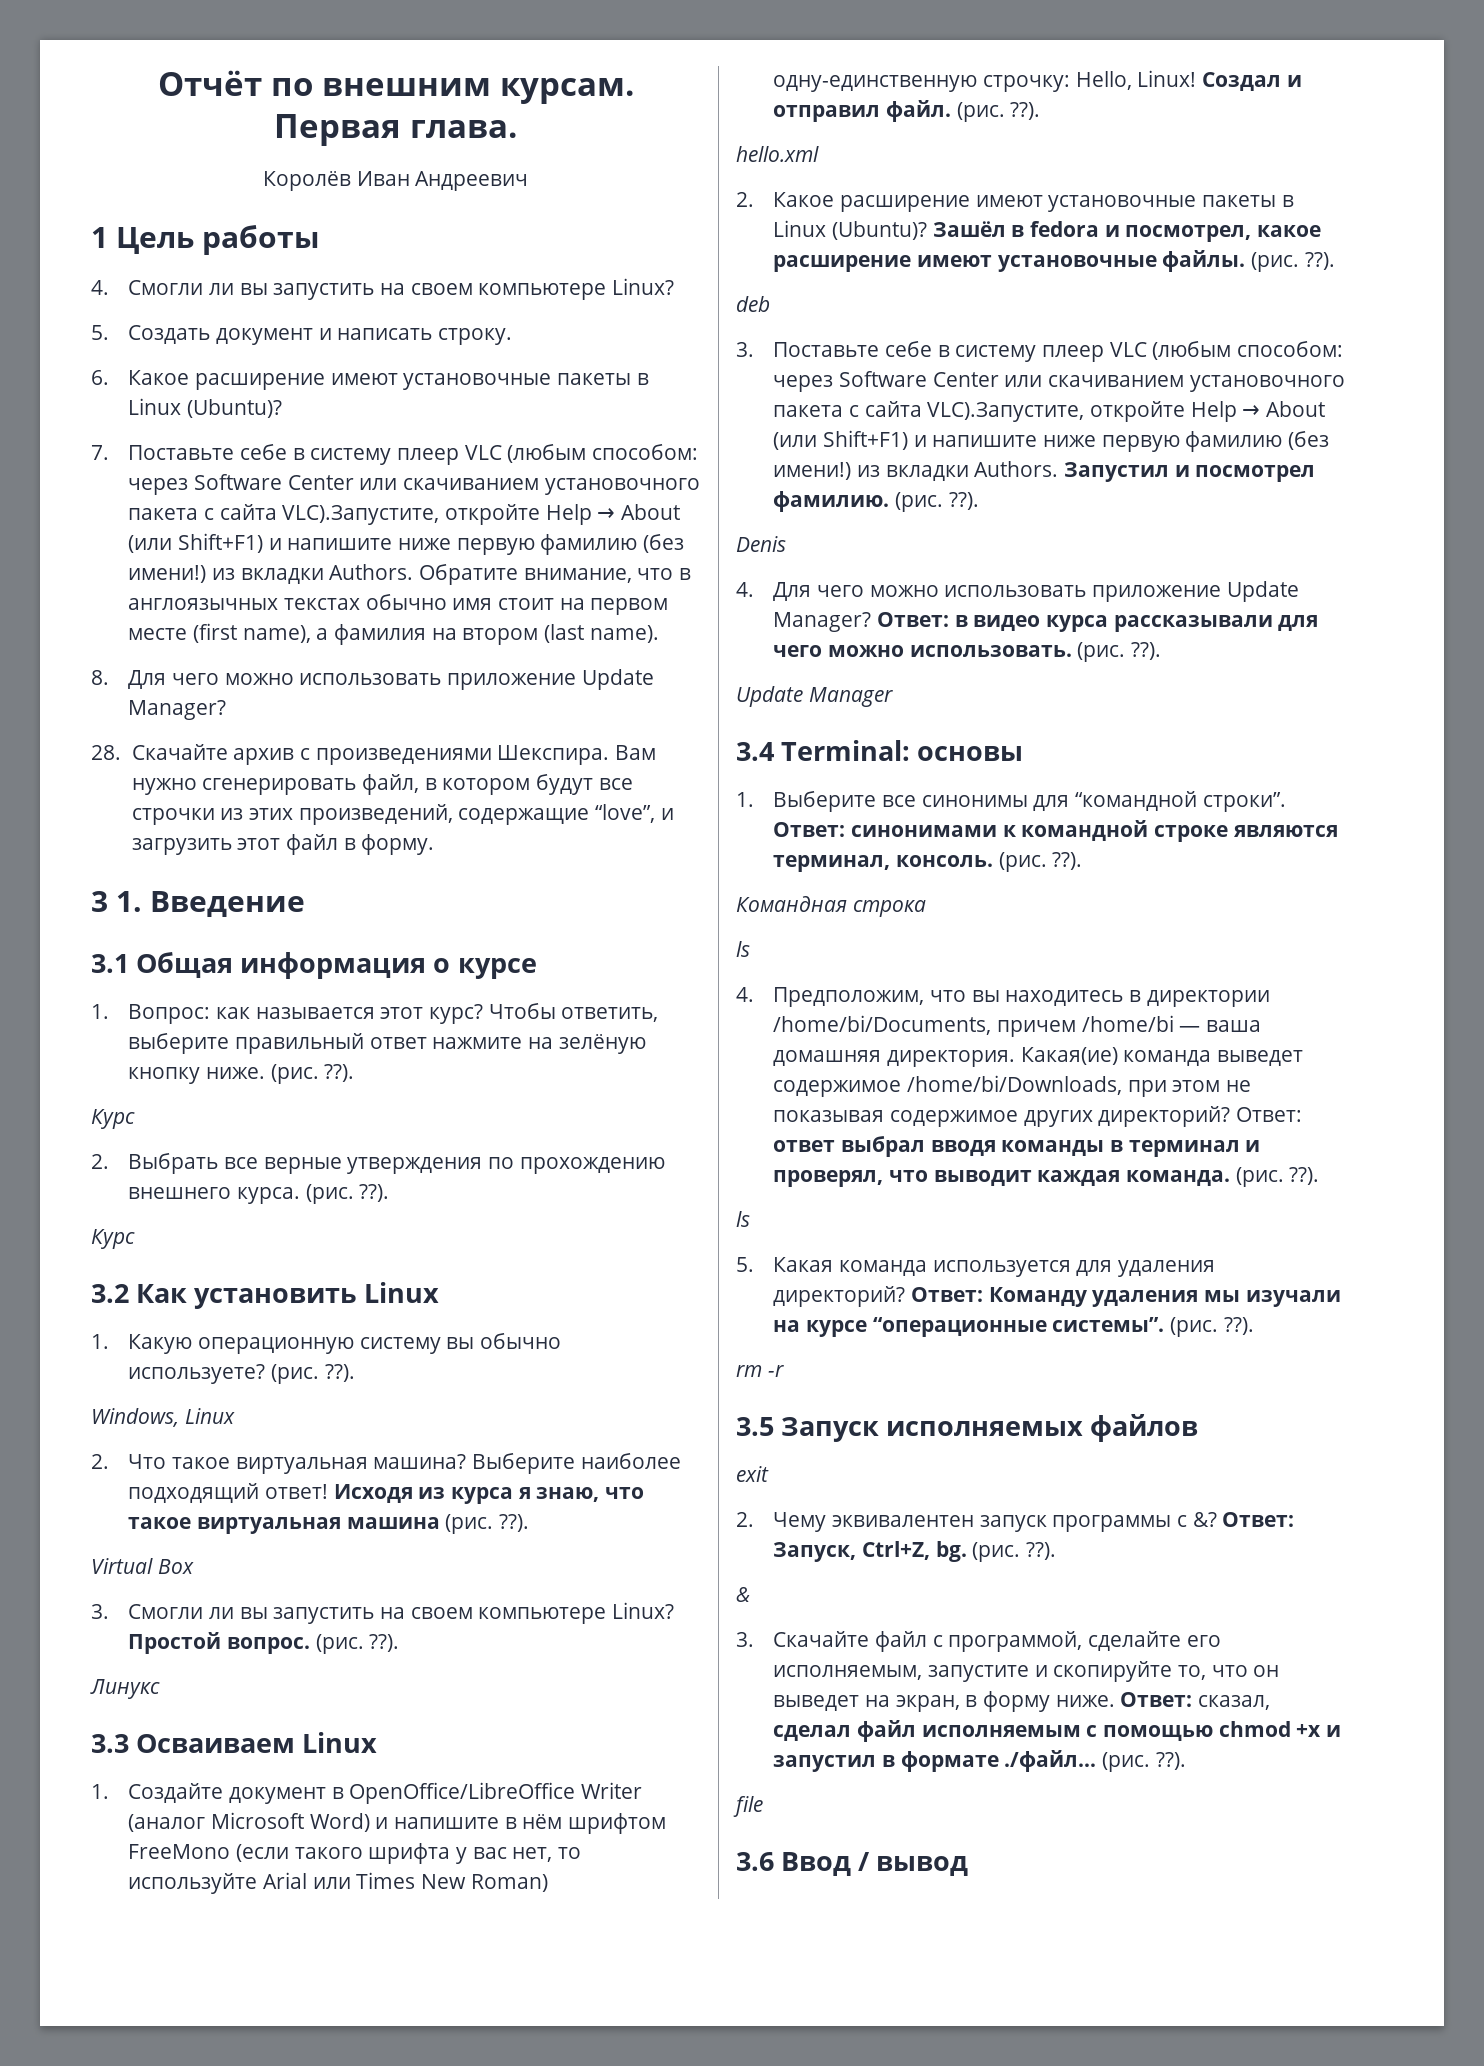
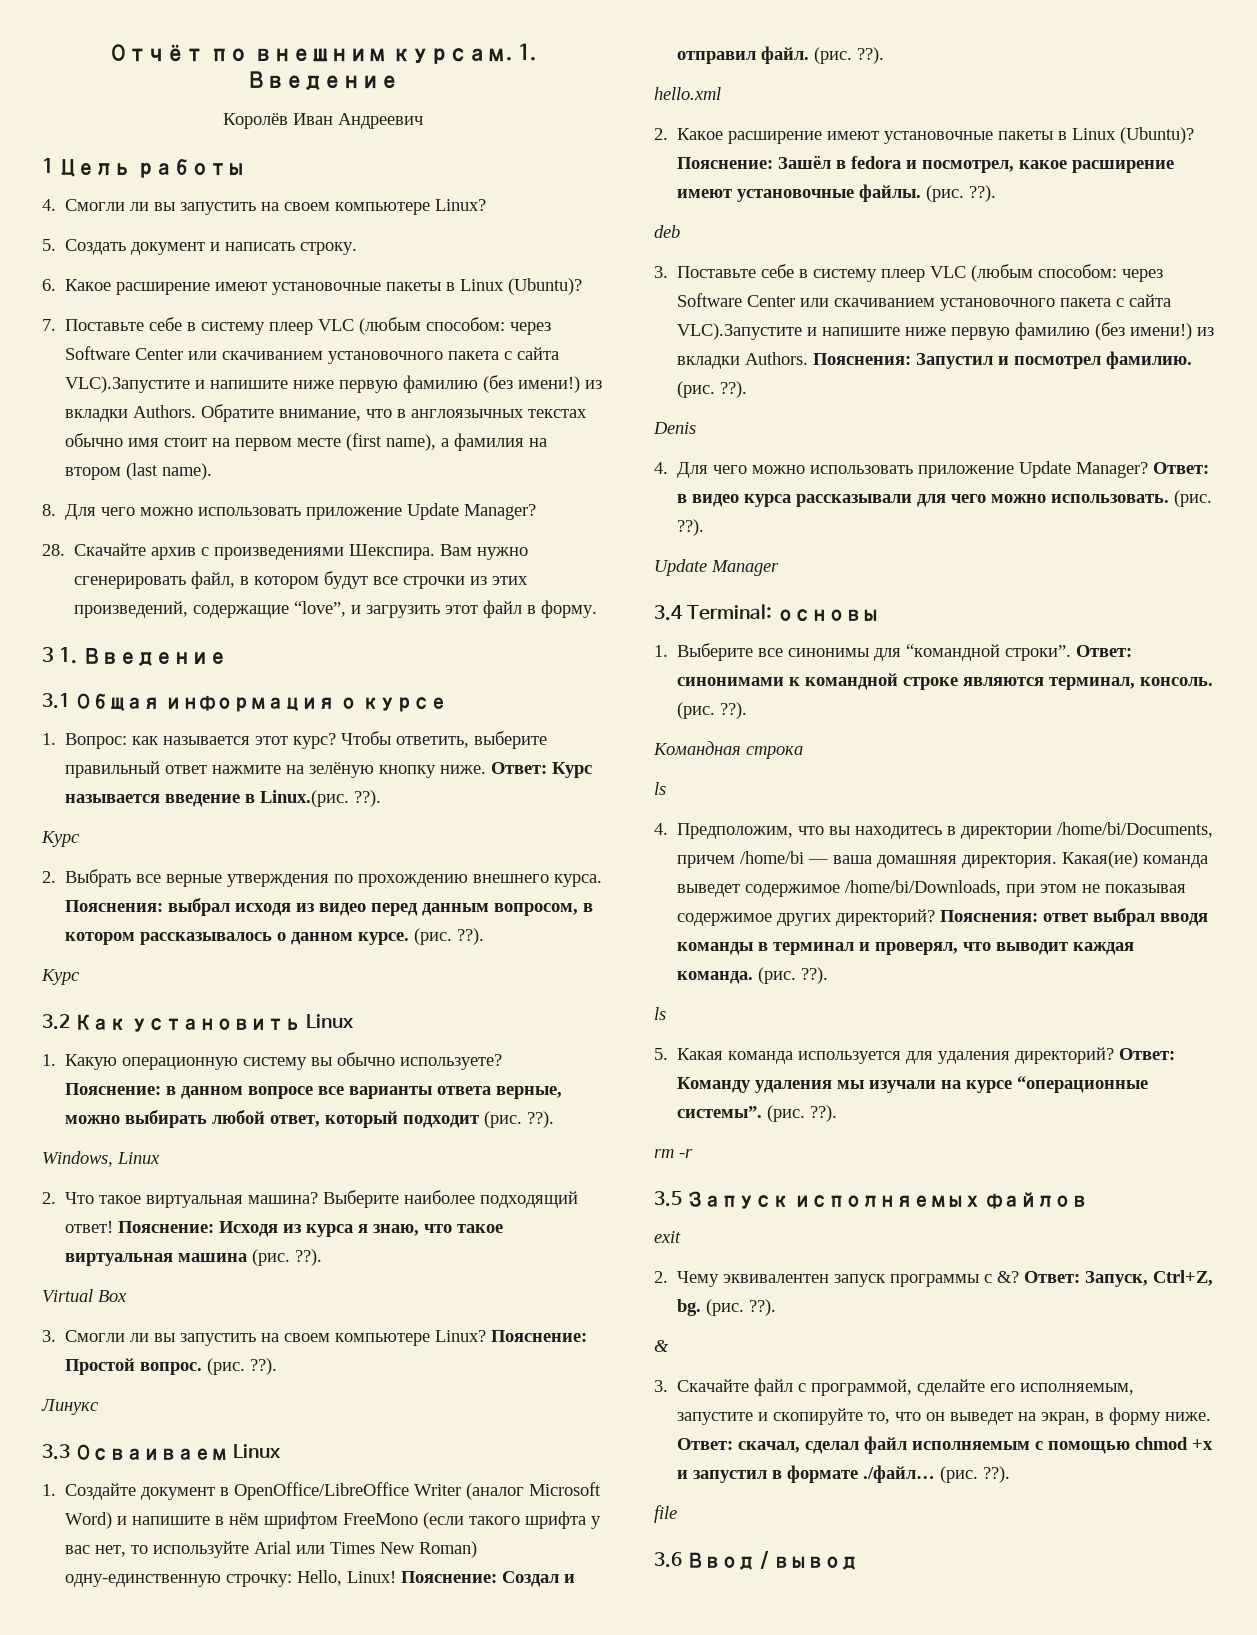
[274,114,517,146] Первая глава. -> [517,43,536,61] [246,71,399,91] 1. Введение
[282,504,681,525] [128,533,264,553] VLC).Запустите, откройте Help → About (или Shift+F1) -> [65,376,191,393] VLC).Запустите
[270,1064,319,1084] (рис. -> [491,762,593,778] [65,790,350,807] Ответ: Курс называется введение в Linux.(рис.
(301, 1195) none -> [65,898,594,916] [65,932,410,945] Пояснения: выбрал исходя из видео перед данным вопросом, в котором рассказывалось о данном курсе.
(266, 1374) none -> [65,1083,563,1099] [65,1110,480,1128] Пояснение: в данном вопросе все варианты ответа верные, можно выбирать любой ответ, который подходит
(329, 1491) none -> [118,1221,215,1233] Пояснение:
(675, 1610) none -> [491,1330,588,1342] Пояснение:
(1197, 78) none -> [401,1571,498,1583] Пояснение:
(928, 230) none -> [677,157,774,169] Пояснение:
[927,401,1326,422] [773,430,909,450] VLC).Запустите, откройте Help → About (или Shift+F1) -> [677,323,803,340] VLC).Запустите
(1059, 469) none -> [813,353,912,365] Пояснения:
[1236,1107,1303,1122] Ответ: -> [940,910,1039,922] Пояснения:
[1198,1695,1271,1710] сказал, -> [738,1441,801,1453] скачал,

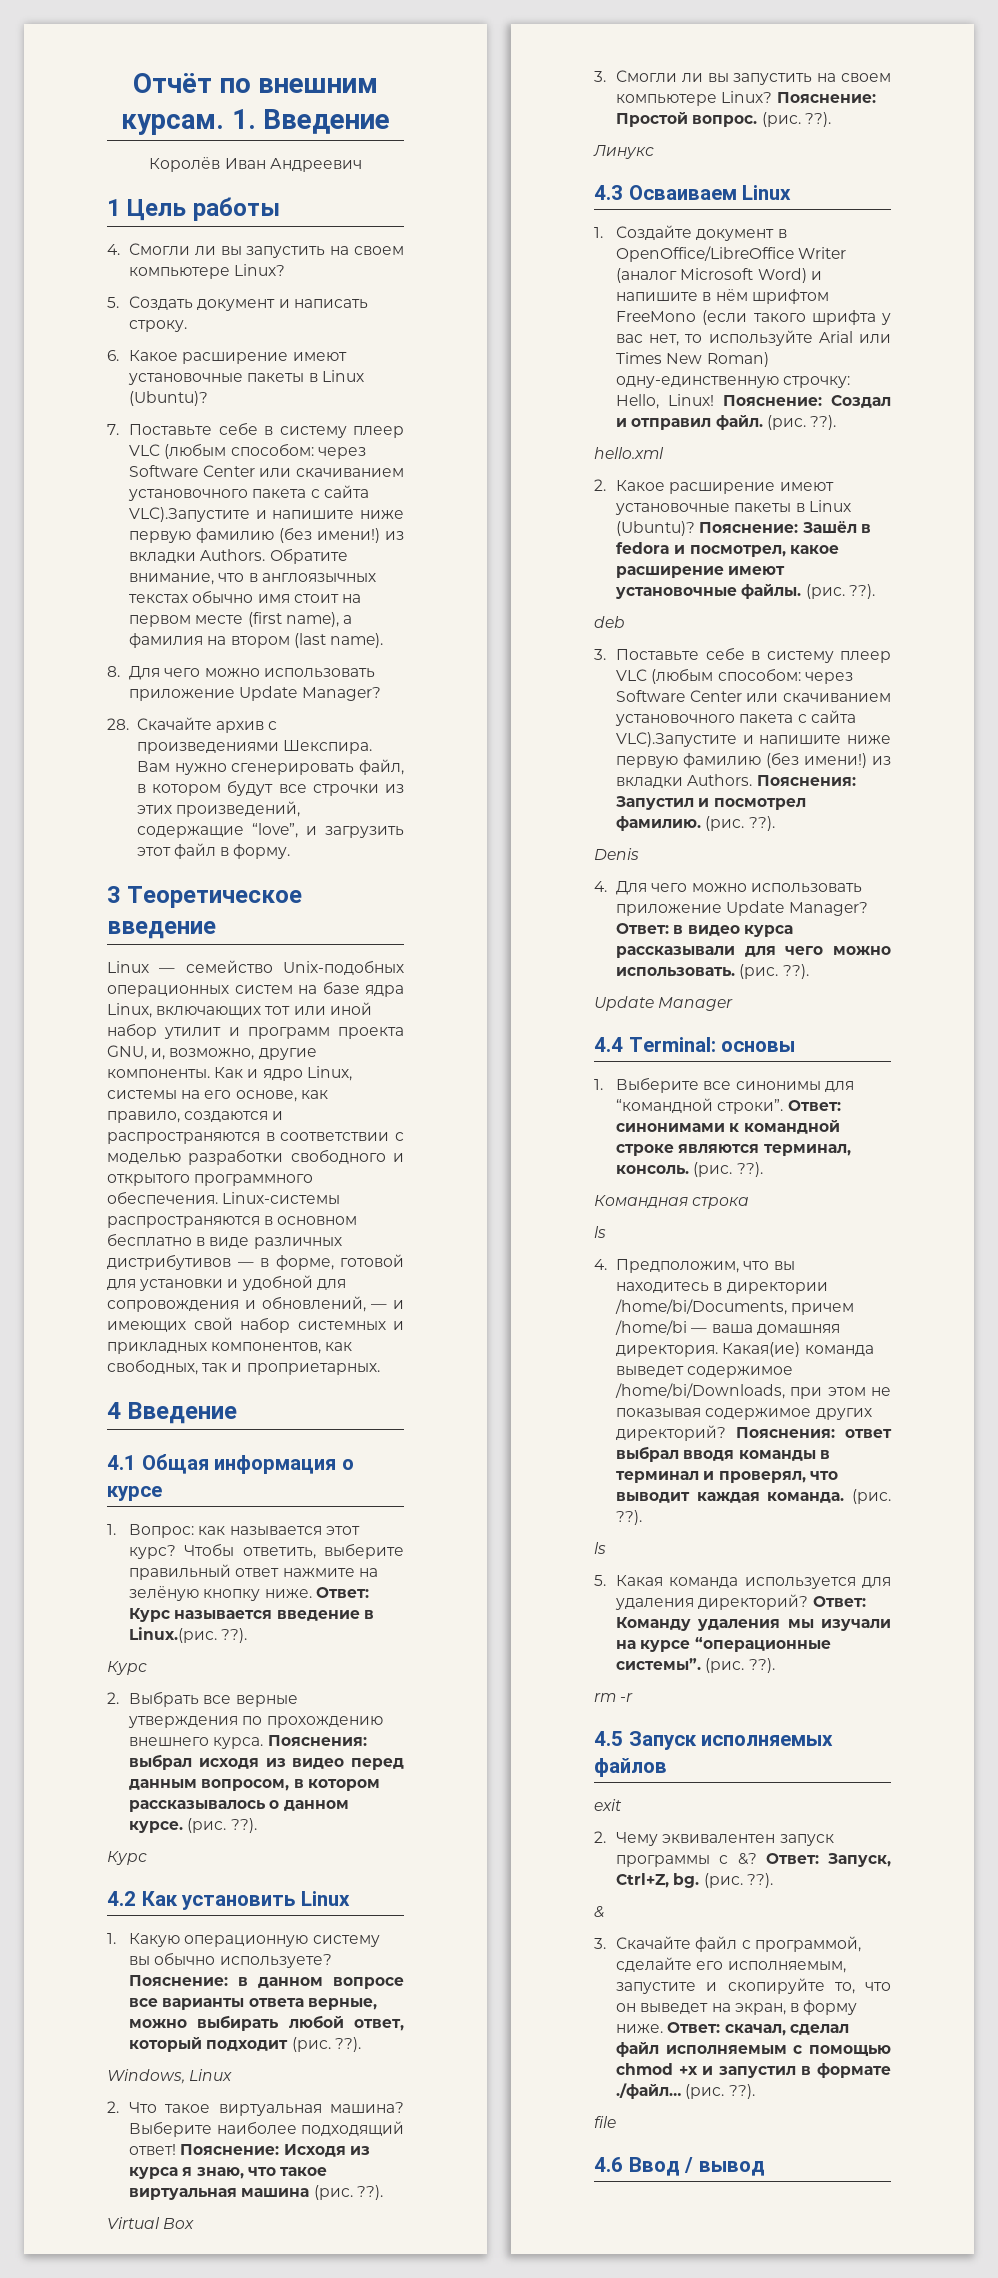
[59,647,227,666] [42,693,70,709] 1. Введение // 3.1 -> [127,886,303,908] [107,921,216,939] [107,960,404,975] [107,981,404,997] [107,1002,372,1018] [107,1023,404,1039] [107,1045,317,1060] [107,1066,352,1081] [107,1090,328,1102] [107,1111,284,1123] [107,1132,404,1144] [107,1149,404,1165] [107,1174,314,1186] [107,1191,341,1205] [107,1216,358,1228] [107,1233,342,1249] [107,1254,404,1270] [107,1275,346,1291] [107,1296,404,1312] [107,1317,404,1333] [107,1342,353,1354] [107,1359,380,1375] [107,1402,238,1424] [107,1455,136,1470] Теоретическое введение // Linux — семейство Unix-подобных операционных систем на базе ядра Linux, включающих тот или иной набор утилит и программ проекта GNU, и, возможно, другие компоненты. Как и ядро Linux, системы на его основе, как правило, создаются и распространяются в соответствии с моделью разработки свободного и открытого программного обеспечения. Linux-системы распространяются в основном бесплатно в виде различных дистрибутивов — в форме, готовой для установки и удобной для сопровождения и обновлений, — и имеющих свой набор системных и прикладных компонентов, как свободных, так и проприетарных. // 4 Введение // 4.1
[42,1014,70,1030] 3.2 -> [107,1891,136,1906] 4.2
[42,1444,70,1460] 3.3 -> [594,185,623,200] 4.3
[654,605,683,621] 3.4 -> [594,1037,623,1052] 4.4
[654,1191,682,1207] 3.5 -> [594,1731,623,1746] 4.5
[654,1552,682,1568] 3.6 -> [594,2157,623,2172] 4.6

